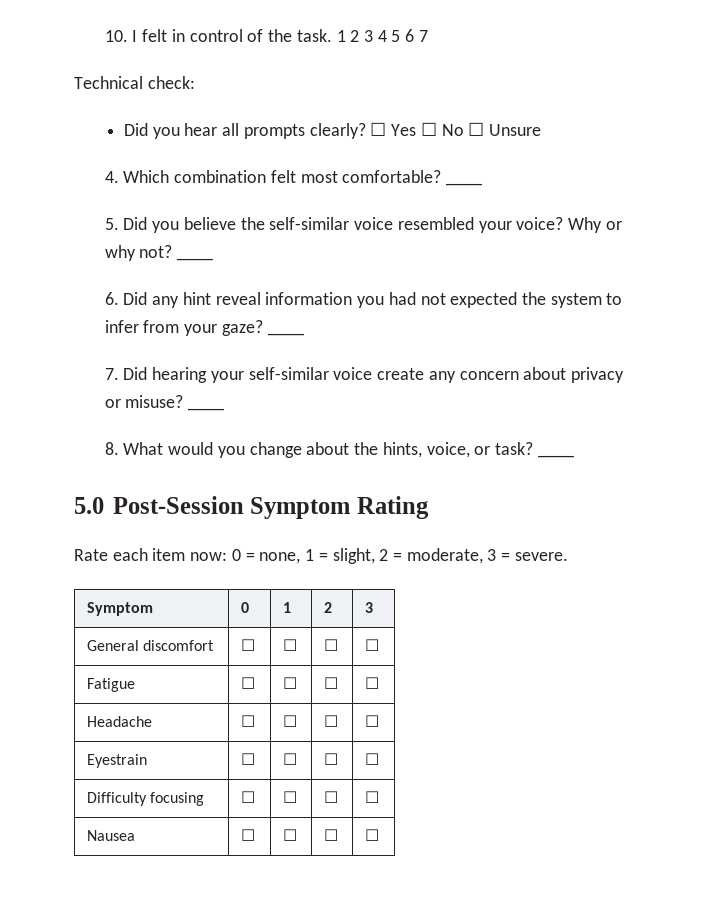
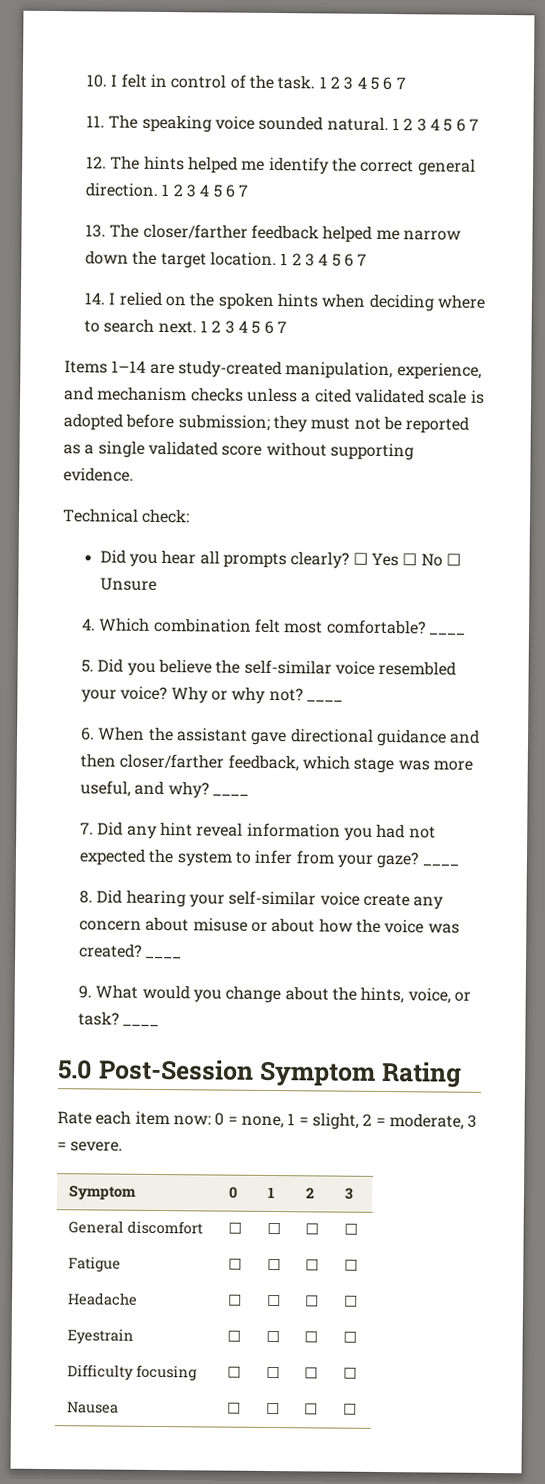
(428, 36) none -> [86,114,479,133] [86,155,476,176] [85,182,249,198] [85,223,461,243] [85,250,368,269] [84,291,485,312] [84,318,287,334] [64,360,482,380] [64,386,485,404] [63,413,470,434] [63,440,414,461] [63,467,134,482] // 11. The speaking voice sounded natural. 1 2 3 4 5 6 7 // 12. The hints helped me identify the correct general direction. 1 2 3 4 5 6 7 // 13. The closer/farther feedback helped me narrow down the target location. 1 2 3 4 5 6 7 // 14. I relied on the spoken hints when deciding where to search next. 1 2 3 4 5 6 7 // Items 1–14 are study-created manipulation, experience, and mechanism checks unless a cited validated scale is adopted before submission; they must not be reported as a single validated score without supporting evidence.
(119, 298) none -> [98,726,481,747] [80,753,473,774] [80,780,250,799] [80,822,95,835] When the assistant gave directional guidance and then closer/farther feedback, which stage was more useful, and why? ____ // 7.
[104,368,119,380] 7. -> [79,890,94,904] 8.
[571,367,625,383] [104,395,184,408] [188,408,225,411] [104,442,119,455] privacy or misuse? ____ // 8. -> [192,917,460,934] [79,943,183,960] [78,985,93,999] misuse or about how the voice was created? ____ // 9.

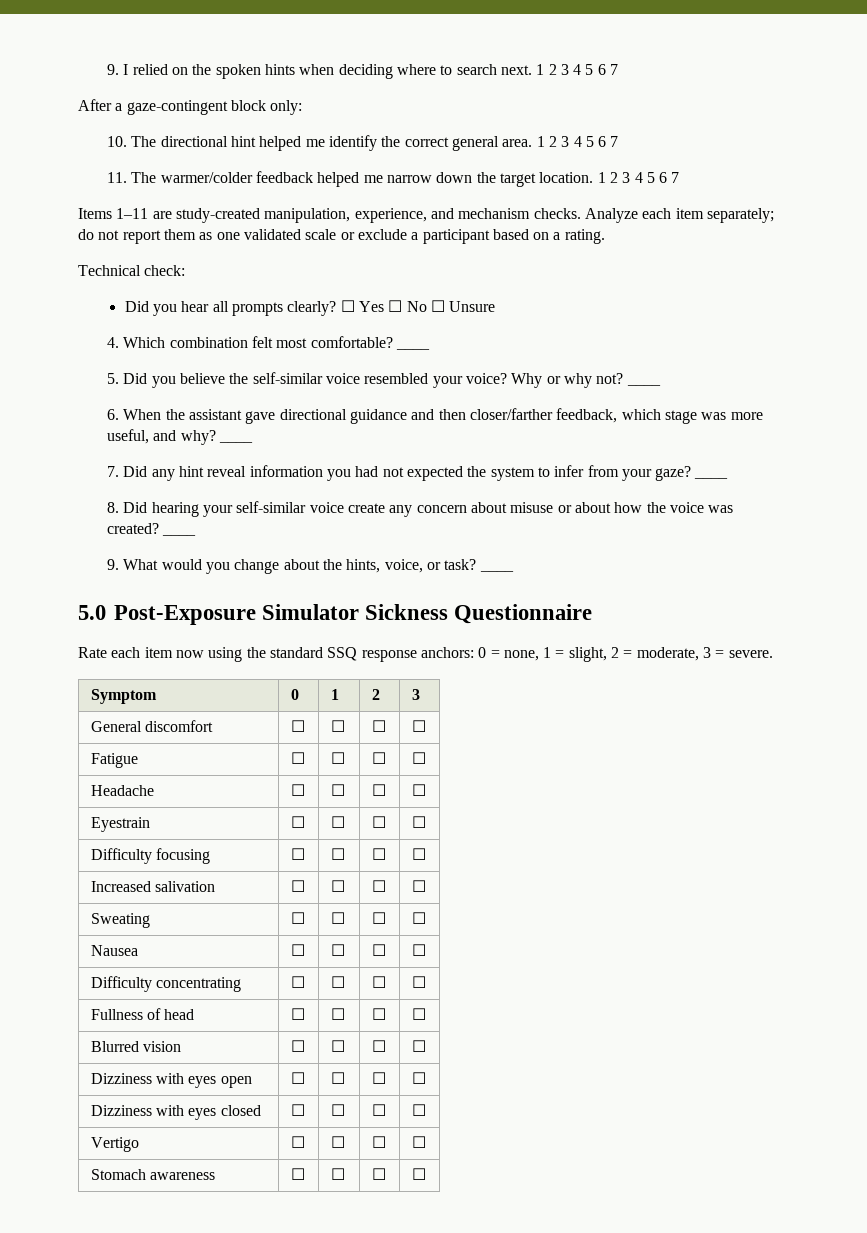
[86,73,406,91] [86,114,479,133] [86,155,476,176] [85,182,249,198] [85,223,461,243] [85,250,368,269] [84,292,106,305] 10. I felt in control of the task. 1 2 3 4 5 6 7 // 11. The speaking voice sounded natural. 1 2 3 4 5 6 7 // 12. The hints helped me identify the correct general direction. 1 2 3 4 5 6 7 // 13. The closer/farther feedback helped me narrow down the target location. 1 2 3 4 5 6 7 // 14. -> [107,64,120,75] 9.
(287, 327) none -> [78,99,303,115] [107,135,619,151] [107,171,680,187] // After a gaze-contingent block only: // 10. The directional hint helped me identify the correct general area. 1 2 3 4 5 6 7 // 11. The warmer/colder feedback helped me narrow down the target location. 1 2 3 4 5 6 7
[111,360,147,373] 1–14 -> [116,208,149,219] 1–11
[190,387,485,404] [63,413,470,434] [63,440,414,461] [63,467,134,482] checks unless a cited validated scale is adopted before submission; they must not be reported as a single validated score without supporting evidence. -> [533,208,774,223] [78,229,605,244] checks. Analyze each item separately; do not report them as one validated scale or exclude a participant based on a rating.
[98,1058,462,1088] Post-Session Symptom Rating -> [114,604,593,625] Post-Exposure Simulator Sickness Questionnaire
[172,1115,211,1126] now: -> [175,647,474,662] now using the standard SSQ response anchors:
(358, 1373) none -> [90,881,216,892] [290,880,305,892] [330,880,345,892] [371,880,386,892] [411,880,426,892] [90,913,150,928] [290,912,305,924] [330,912,345,924] [371,912,386,924] [411,912,426,924] // Increased salivation | ☐ | ☐ | ☐ | ☐ // Sweating | ☐ | ☐ | ☐ | ☐
(358, 1409) none -> [90,976,242,992] [290,976,305,988] [330,976,345,988] [371,976,386,988] [411,976,426,988] [90,1008,195,1020] [290,1008,305,1020] [330,1008,345,1020] [371,1008,386,1020] [411,1008,426,1020] [90,1041,182,1052] [290,1040,305,1052] [330,1040,345,1052] [371,1040,386,1052] [411,1040,426,1052] [90,1073,252,1088] [290,1072,305,1084] [330,1072,345,1084] [371,1072,386,1084] [411,1072,426,1084] [90,1105,261,1120] [290,1104,305,1116] [330,1104,345,1116] [371,1104,386,1116] [411,1104,426,1116] [90,1137,139,1152] [290,1136,305,1148] [330,1136,345,1148] [371,1136,386,1148] [411,1136,426,1148] [90,1169,216,1180] [290,1168,305,1180] [330,1168,345,1180] [371,1168,386,1180] [411,1168,426,1180] // Difficulty concentrating | ☐ | ☐ | ☐ | ☐ // Fullness of head | ☐ | ☐ | ☐ | ☐ // Blurred vision | ☐ | ☐ | ☐ | ☐ // Dizziness with eyes open | ☐ | ☐ | ☐ | ☐ // Dizziness with eyes closed | ☐ | ☐ | ☐ | ☐ // Vertigo | ☐ | ☐ | ☐ | ☐ // Stomach awareness | ☐ | ☐ | ☐ | ☐

